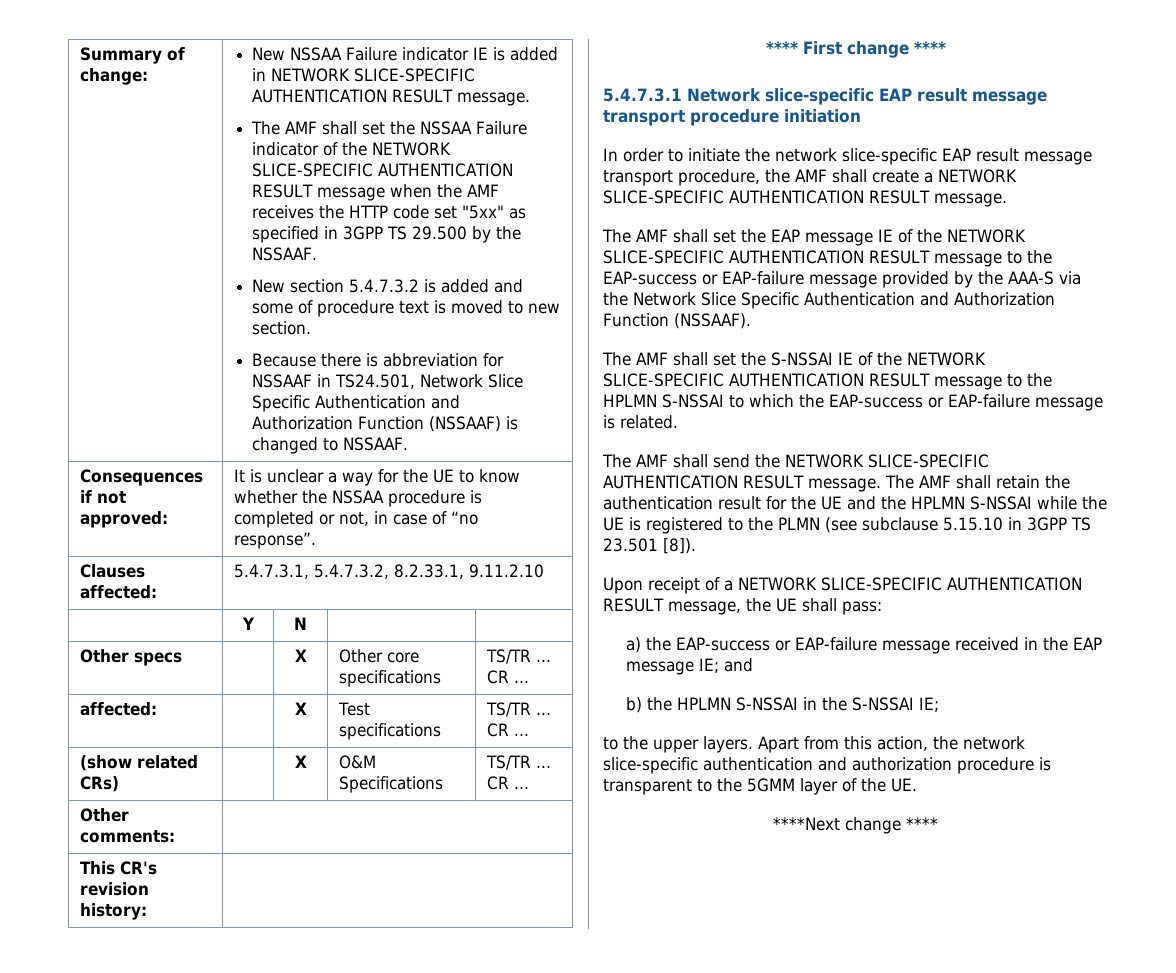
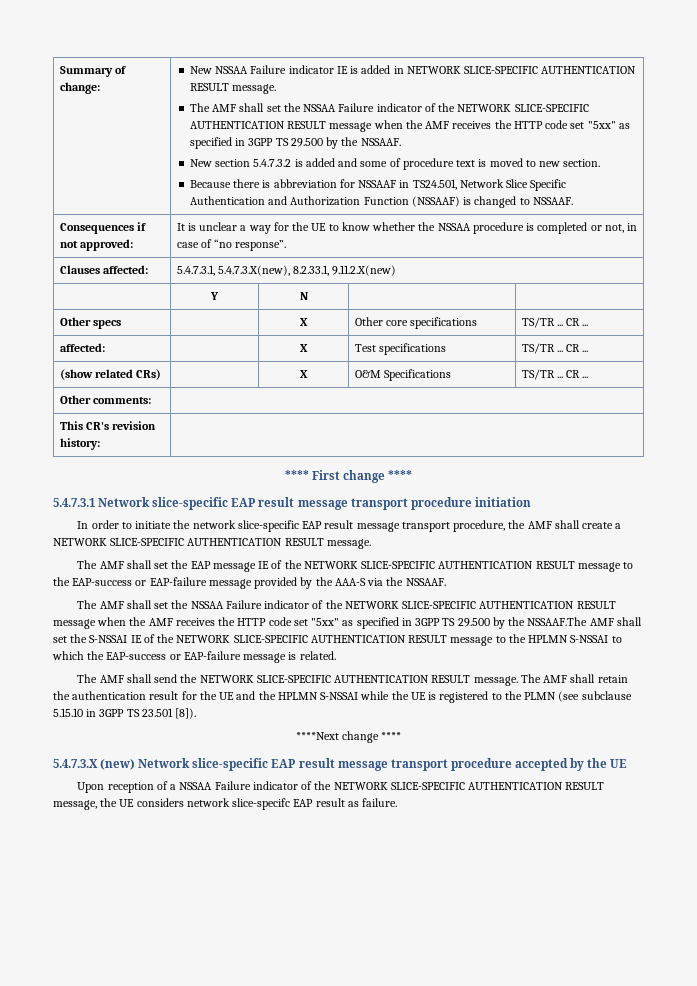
[313,564,544,579] 5.4.7.3.2, 8.2.33.1, 9.11.2.10 -> [217,265,397,276] 5.4.7.3.X(new), 8.2.33.1, 9.11.2.X(new)
[633,292,1055,309] [603,313,751,329] [602,352,766,366] Network Slice Specific Authentication and Authorization Function (NSSAAF). // The AMF shall set the -> [405,578,446,586] [77,600,616,609] [53,617,642,629] [53,634,88,643] NSSAAF. // The AMF shall set the NSSAA Failure indicator of the NETWORK SLICE-SPECIFIC AUTHENTICATION RESULT message when the AMF receives the HTTP code set "5xx" as specified in 3GPP TS 29.500 by the NSSAAF.The AMF shall set the
(696, 546) none -> [295,731,402,743] [53,758,628,771] // ****Next change **** // 5.4.7.3.X (new) Network slice-specific EAP result message transport procedure accepted by the UE
[648,577,700,594] receipt -> [107,782,154,793] reception
(733, 585) none -> [179,781,332,790] NSSAA Failure indicator of the
[801,598,882,615] [625,637,1102,654] [625,658,753,675] [625,697,939,713] [603,736,1025,753] [603,757,1051,774] [603,778,917,795] [773,817,938,834] shall pass: // a) the EAP-success or EAP-failure message received in the EAP message IE; and // b) the HPLMN S-NSSAI in the S-NSSAI IE; // to the upper layers. Apart from this action, the network slice-specific authentication and authorization procedure is transparent to the 5GMM layer of the UE. // ****Next change **** -> [136,798,398,810] considers network slice-specifc EAP result as failure.

